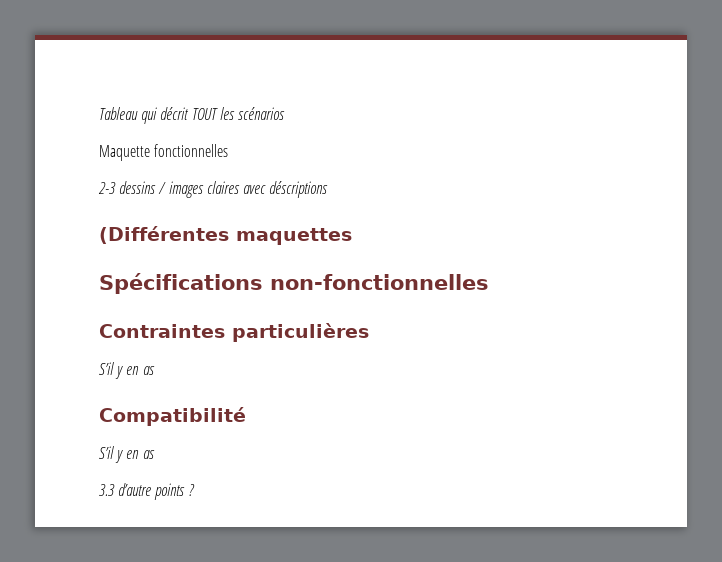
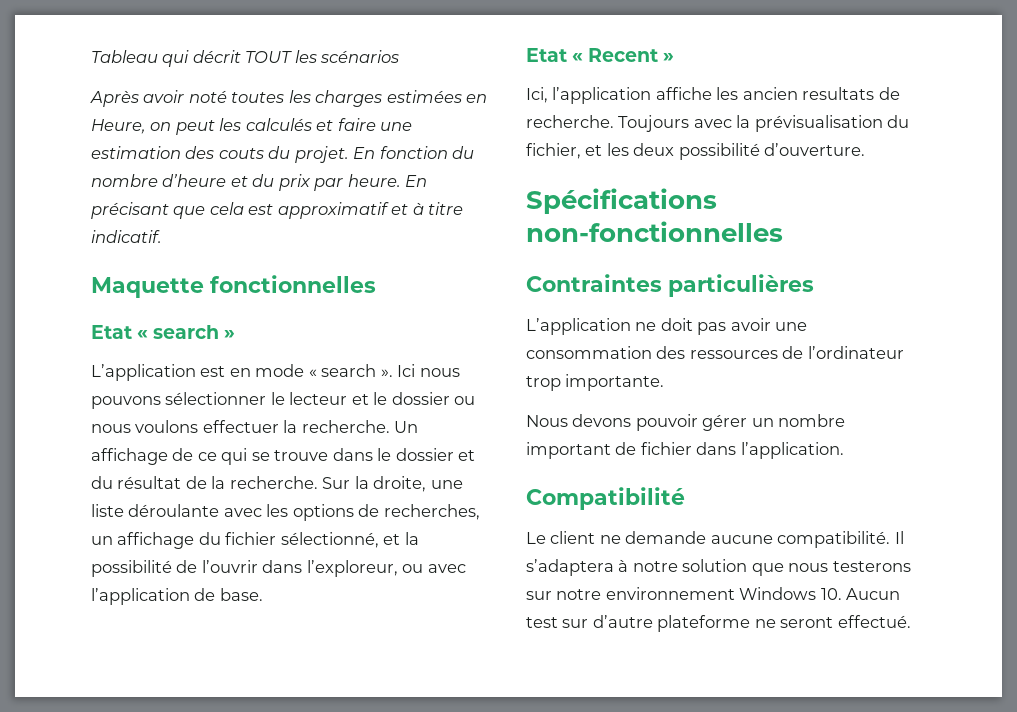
[99,144,229,161] [98,181,329,198] [99,226,352,245] [99,273,489,294] [99,323,369,342] [99,362,155,379] [99,407,246,426] [99,446,155,463] [99,483,195,500] Maquette fonctionnelles // 2-3 dessins / images claires avec déscriptions // (Différentes maquettes // Spécifications non-fonctionnelles // Contraintes particulières // S’il y en as // Compatibilité // S’il y en as // 3.3 d’autre points ? -> [90,90,488,107] [91,118,413,135] [91,146,475,163] [91,174,428,191] [91,202,464,219] [91,230,162,243] [91,275,376,298] [91,325,236,339] [91,364,460,381] [91,392,476,409] [91,420,419,433] [91,448,476,465] [91,476,463,492] [91,504,480,521] [91,532,419,549] [91,560,466,577] [91,588,263,605] [526,48,675,62] [526,87,900,104] [526,115,910,132] [526,143,866,160] [526,188,717,214] [526,221,783,242] [526,274,814,297] [526,318,808,335] [526,346,904,359] [526,374,665,391] [526,414,846,431] [526,442,844,459] [526,487,685,510] [526,531,904,548] [526,559,911,576] [526,587,901,600] [526,615,911,632] Après avoir noté toutes les charges estimées en Heure, on peut les calculés et faire une estimation des couts du projet. En fonction du nombre d’heure et du prix par heure. En précisant que cela est approximatif et à titre indicatif. // Maquette fonctionnelles // Etat « search » // L’application est en mode « search ». Ici nous pouvons sélectionner le lecteur et le dossier ou nous voulons effectuer la recherche. Un affichage de ce qui se trouve dans le dossier et du résultat de la recherche. Sur la droite, une liste déroulante avec les options de recherches, un affichage du fichier sélectionné, et la possibilité de l’ouvrir dans l’exploreur, ou avec l’application de base. // Etat « Recent » // Ici, l’application affiche les ancien resultats de recherche. Toujours avec la prévisualisation du fichier, et les deux possibilité d’ouverture. // Spécifications non-fonctionnelles // Contraintes particulières // L’application ne doit pas avoir une consommation des ressources de l’ordinateur trop importante. // Nous devons pouvoir gérer un nombre important de fichier dans l’application. // Compatibilité // Le client ne demande aucune compatibilité. Il s’adaptera à notre solution que nous testerons sur notre environnement Windows 10. Aucun test sur d’autre plateforme ne seront effectué.

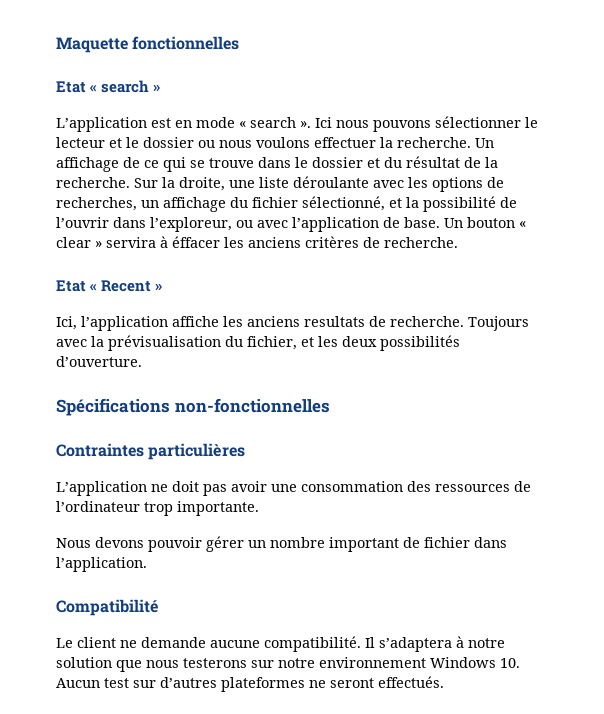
[91,50,400,67] [90,90,488,107] [91,118,413,135] [91,146,475,163] [91,174,428,191] [91,202,464,219] [91,230,162,243] Tableau qui décrit TOUT les scénarios // Après avoir noté toutes les charges estimées en Heure, on peut les calculés et faire une estimation des couts du projet. En fonction du nombre d’heure et du prix par heure. En précisant que cela est approximatif et à titre indicatif. // -> (56, 45) none
(263, 594) none -> [444,217,526,228] [56,236,458,248] Un bouton « clear » servira à éffacer les anciens critères de recherche.
[742,87,798,100] ancien -> [247,316,300,327] anciens
[678,143,760,160] possibilité -> [380,335,460,351] possibilités
[592,615,751,632] d’autre plateforme -> [160,677,305,692] d’autres plateformes
[837,615,911,628] effectué. -> [378,676,444,688] effectués.

